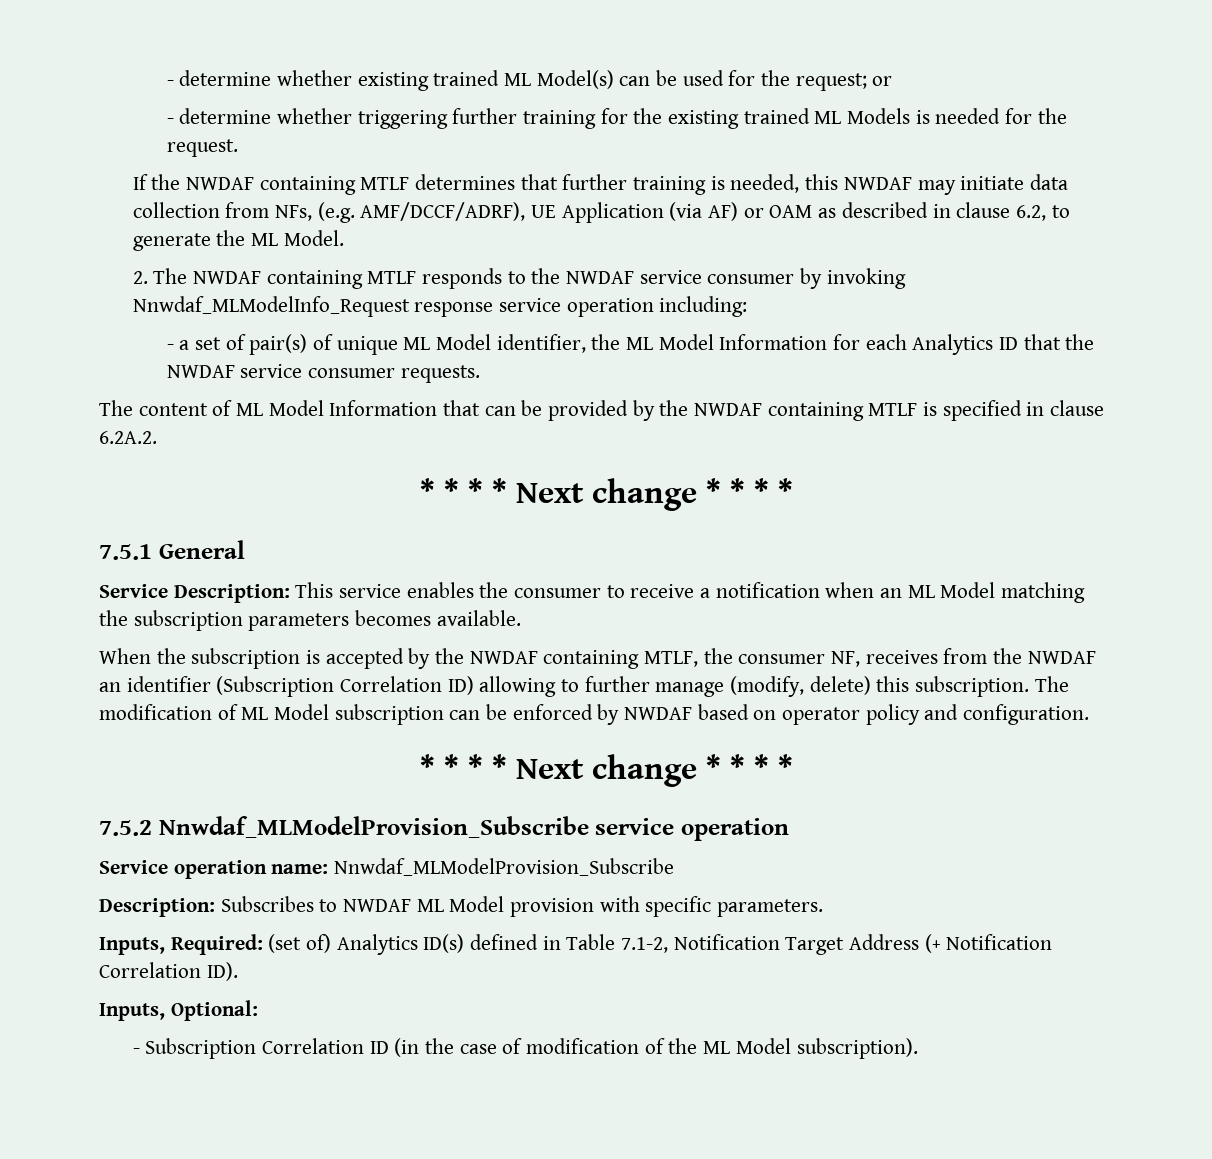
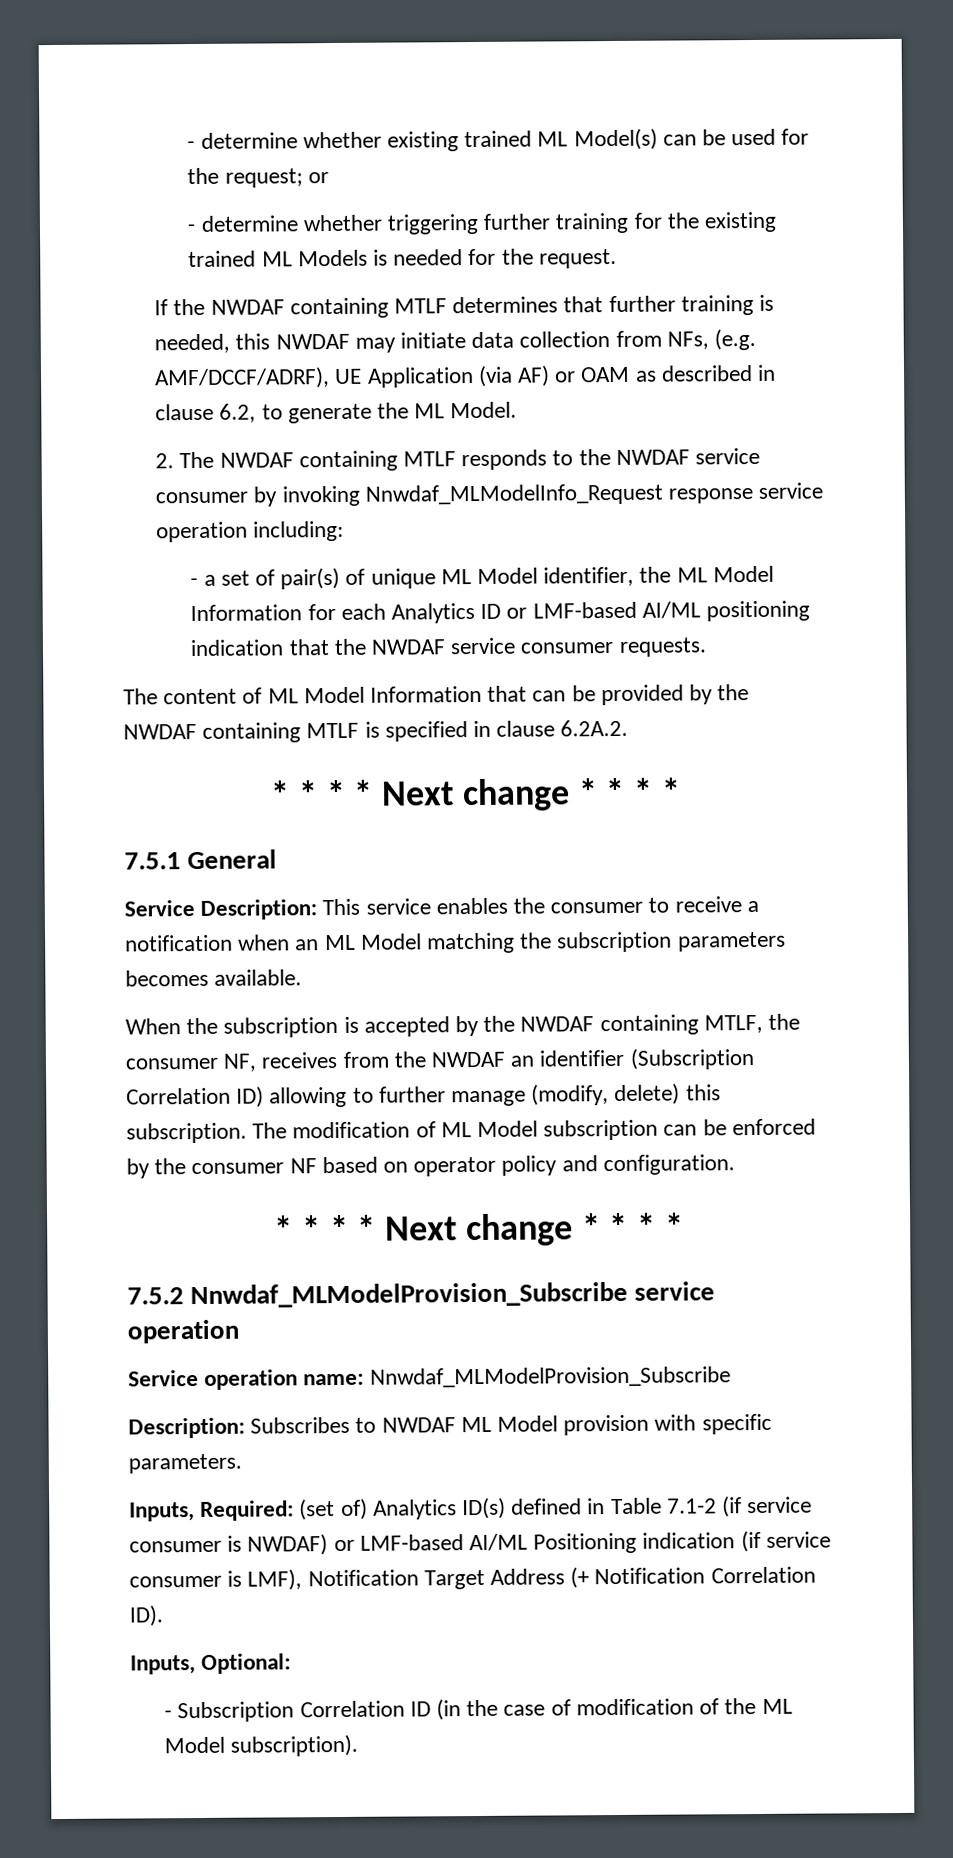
(1018, 343) none -> [506,600,811,622] [190,639,285,657] or LMF-based AI/ML positioning indication
[624,707,693,720] NWDAF -> [154,1158,317,1175] the consumer NF
[621,937,669,953] 7.1-2, -> [666,1496,813,1518] [129,1530,831,1556] [129,1569,303,1591] 7.1-2 (if service consumer is NWDAF) or LMF-based AI/ML Positioning indication (if service consumer is LMF),

